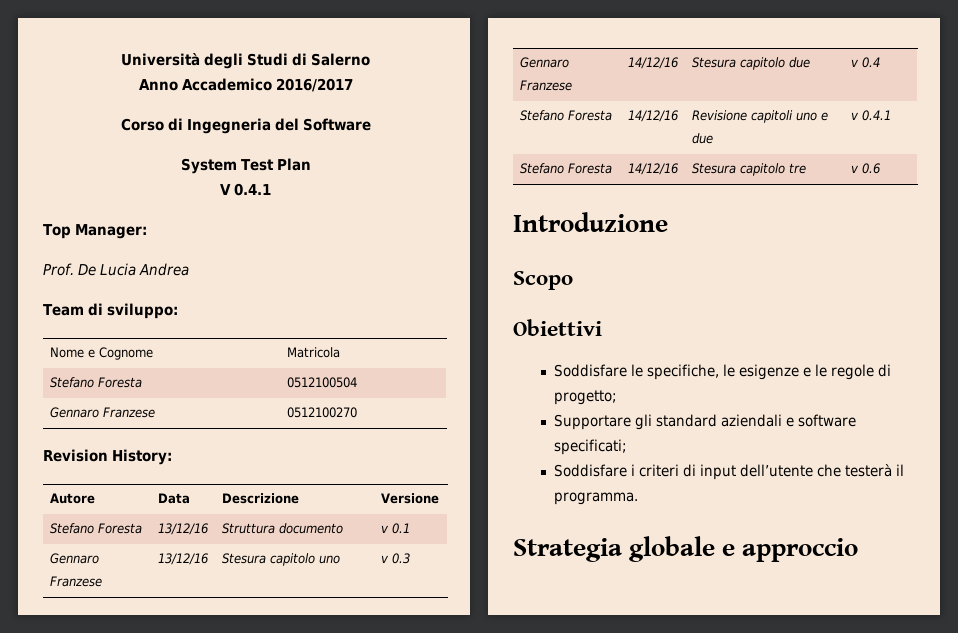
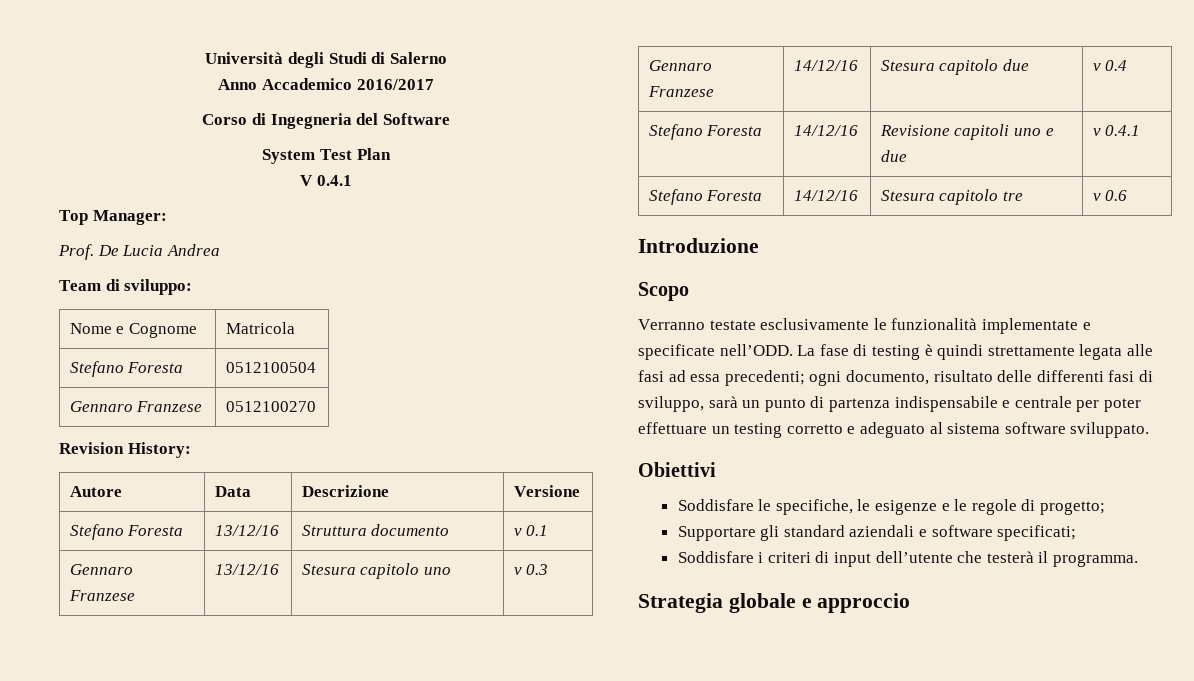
(573, 280) none -> [638,318,1091,334] [638,344,1153,360] [638,370,1153,386] [638,396,1141,412] [638,422,1150,438] // Verranno testate esclusivamente le funzionalità implementate e specificate nell’ODD. La fase di testing è quindi strettamente legata alle fasi ad essa precedenti; ogni documento, risultato delle differenti fasi di sviluppo, sarà un punto di partenza indispensabile e centrale per poter effettuare un testing corretto e adeguato al sistema software sviluppato.

